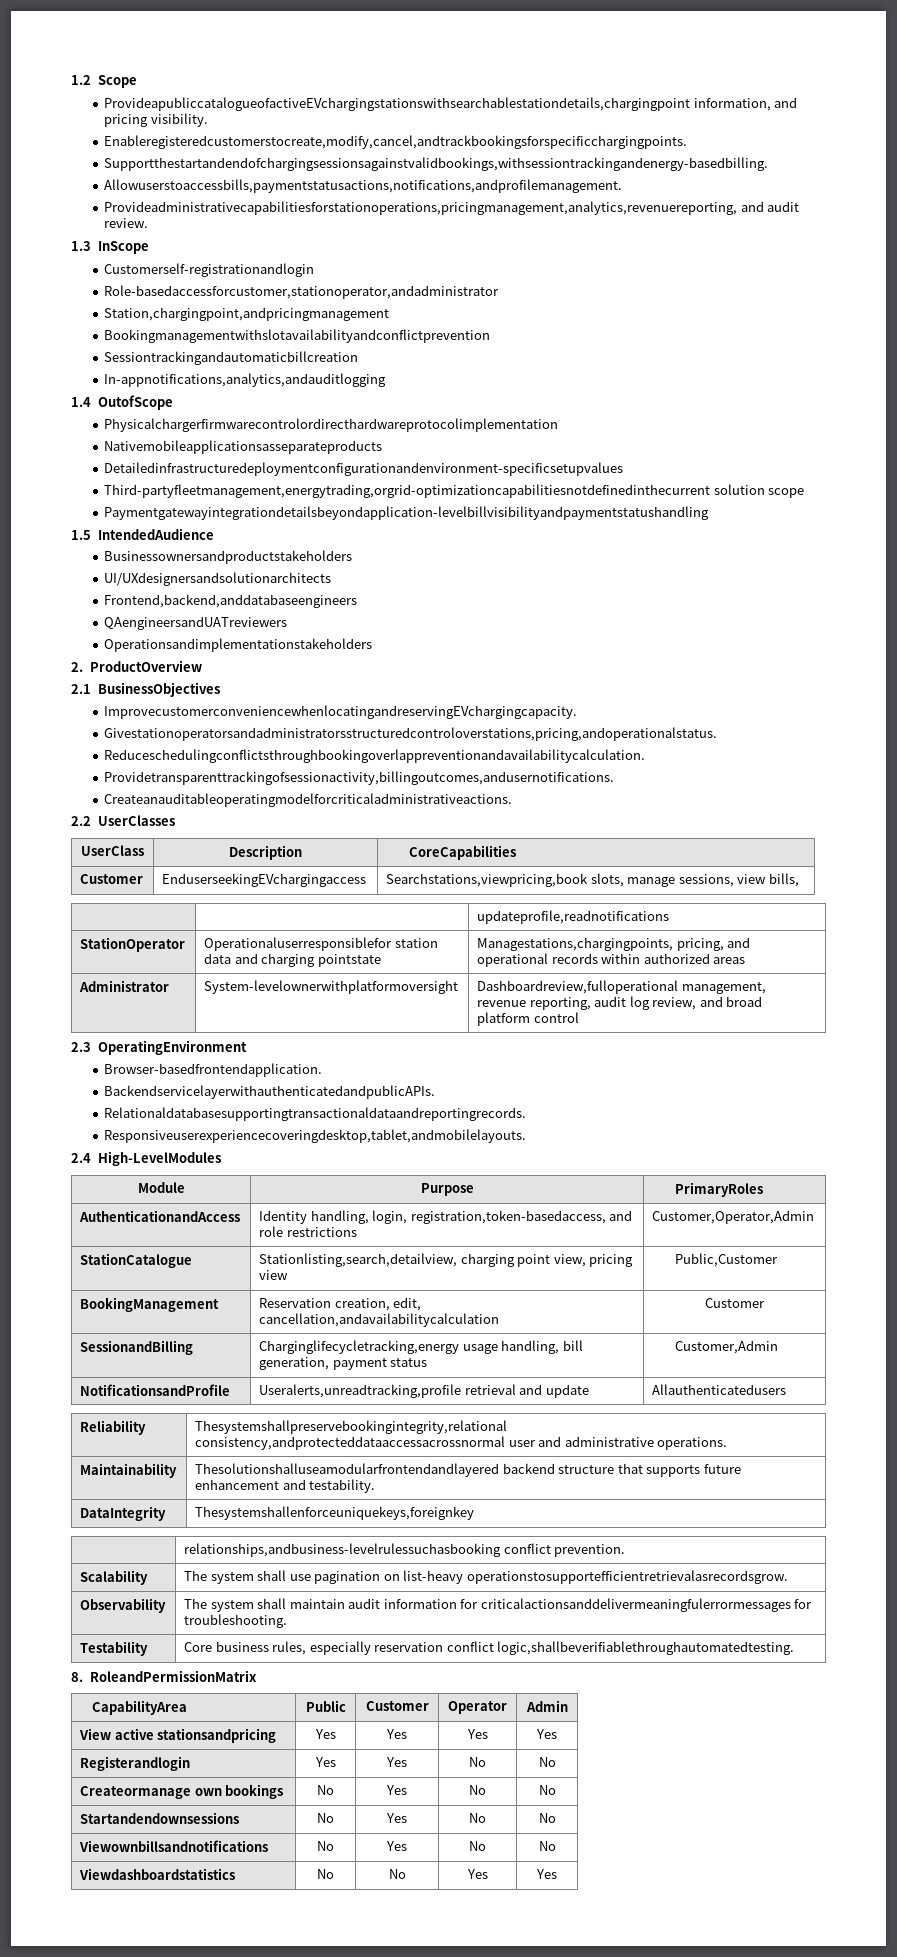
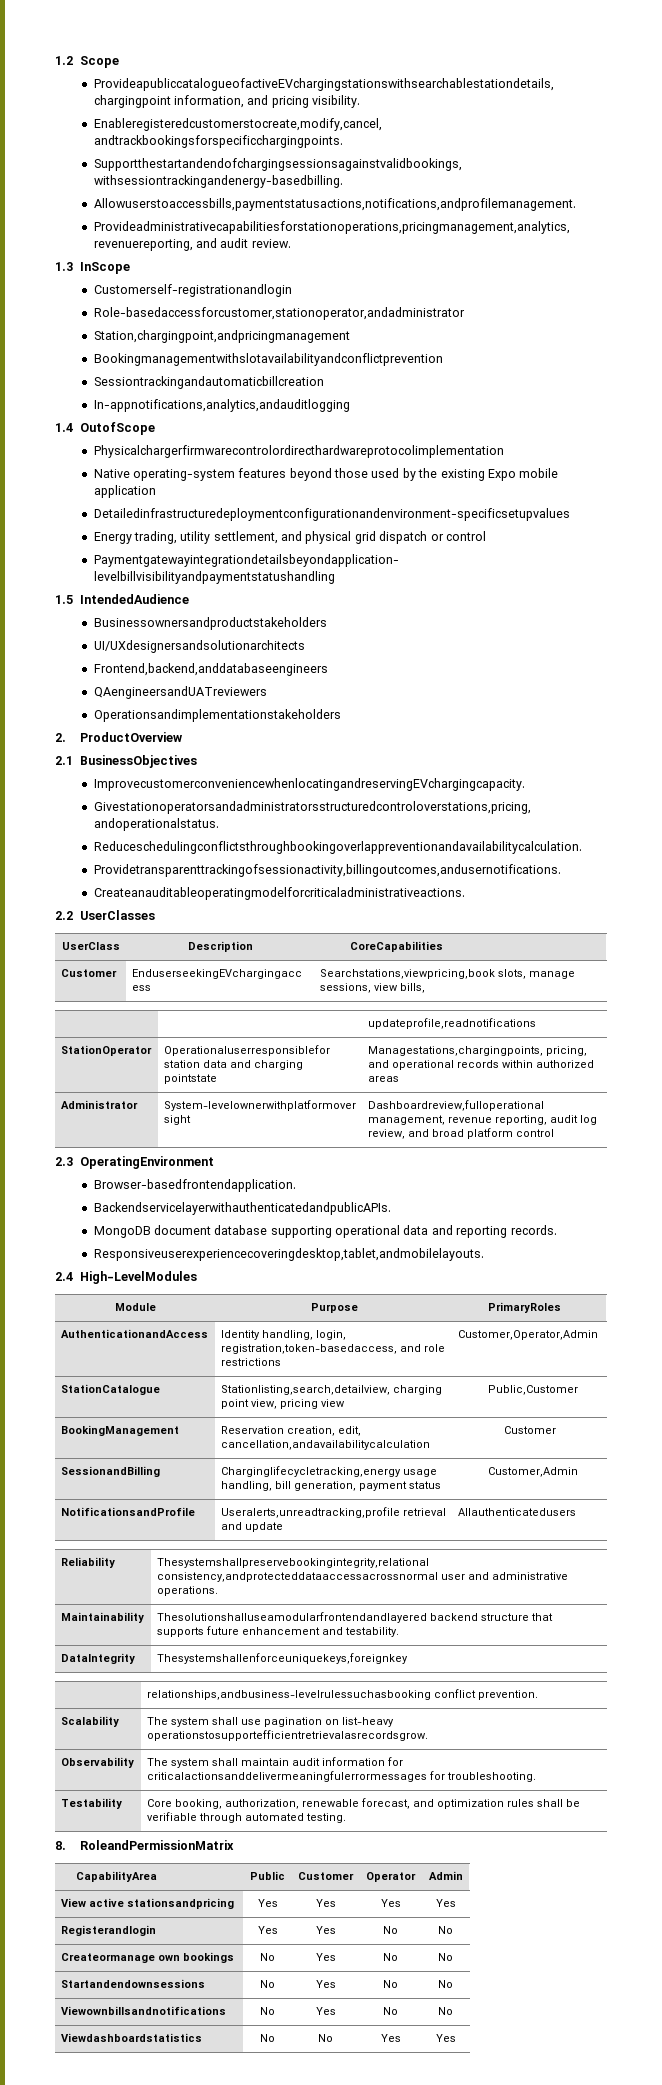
[104,440,383,454] [104,462,624,476] [104,484,805,498] Nativemobileapplicationsasseparateproducts // Detailedinfrastructuredeploymentconfigurationandenvironment-specificsetupvalues // Third-partyfleetmanagement,energytrading,orgrid-optimizationcapabilitiesnotdefinedinthecurrent solution scope -> [93,468,559,481] [93,485,156,498] [93,508,570,521] [93,531,486,544] Native operating-system features beyond those used by the existing Expo mobile application // Detailedinfrastructuredeploymentconfigurationandenvironment-specificsetupvalues // Energy trading, utility settlement, and physical grid dispatch or control
[104,1107,527,1121] Relationaldatabasesupportingtransactionaldataandreportingrecords. -> [93,1225,557,1238] MongoDB document database supporting operational data and reporting records.
[215,1641,795,1655] business rules, especially reservation conflict logic,shallbeverifiablethroughautomatedtesting. -> [175,1798,581,1809] [147,1812,347,1823] booking, authorization, renewable forecast, and optimization rules shall be verifiable through automated testing.

